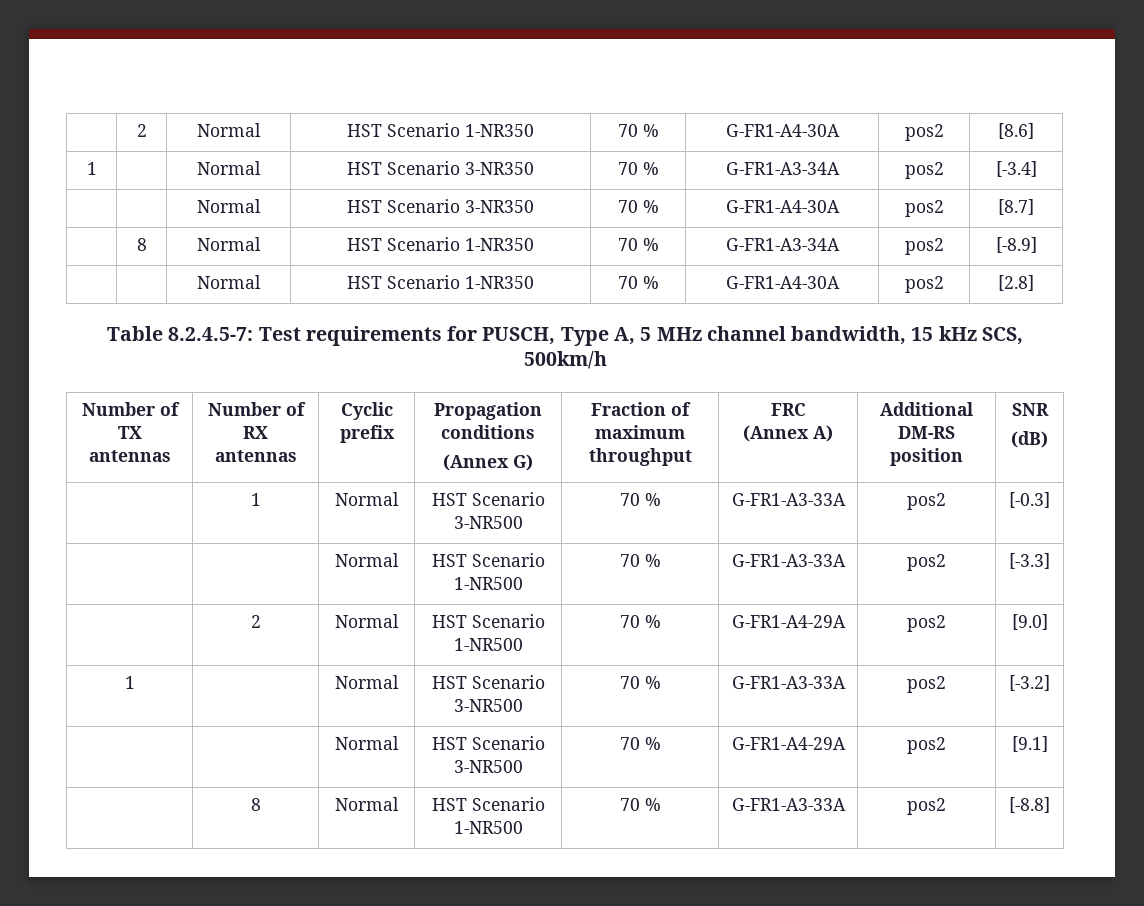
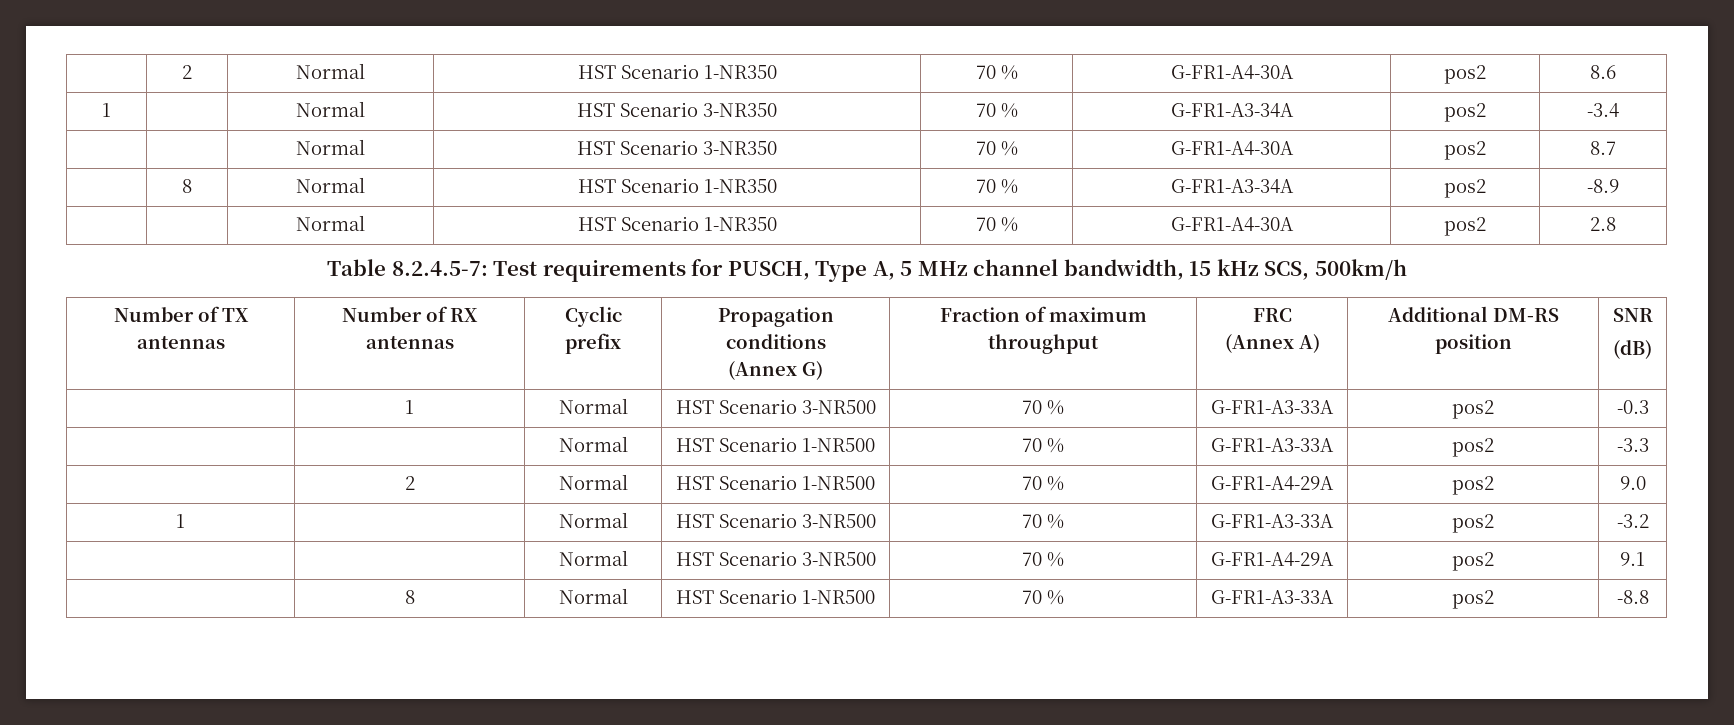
[998,123,1034,139] [8.6] -> [1590,65,1616,79] 8.6
[995,161,1037,177] [-3.4] -> [1587,103,1619,117] -3.4
[998,199,1034,215] [8.7] -> [1590,141,1616,155] 8.7
[995,237,1037,253] [197,275,261,289] [347,275,534,289] [617,276,659,289] [725,276,840,289] [904,276,944,293] [998,275,1034,291] [-8.9] // | | Normal | HST Scenario 1-NR350 | 70 % | G-FR1-A4-30A | pos2 | [2.8] -> [1587,179,1619,193] [296,215,365,231] [577,216,777,231] [975,217,1018,232] [1170,217,1294,231] [1444,217,1486,236] [1590,217,1616,231] -8.9 // | | Normal | HST Scenario 1-NR350 | 70 % | G-FR1-A4-30A | pos2 | 2.8
[1009,492,1050,508] [335,553,399,567] [431,553,545,567] [453,577,523,590] [619,554,661,567] [731,554,846,567] [907,554,946,571] [1009,553,1050,569] [-0.3] // | | Normal | HST Scenario 1-NR500 | 70 % | G-FR1-A3-33A | pos2 | [-3.3] -> [1616,400,1649,414] [558,436,628,452] [676,437,875,452] [1022,438,1064,453] [1211,438,1334,452] [1452,438,1494,457] [1616,438,1649,452] -0.3 // | | Normal | HST Scenario 1-NR500 | 70 % | G-FR1-A3-33A | pos2 | -3.3
[1011,614,1048,630] [124,676,135,689] [335,675,399,689] [431,675,545,689] [453,699,523,712] [619,676,661,689] [731,676,846,689] [907,676,946,693] [1009,675,1050,691] [9.0] // 1 | | Normal | HST Scenario 3-NR500 | 70 % | G-FR1-A3-33A | pos2 | [-3.2] -> [1619,476,1646,490] [176,514,185,528] [558,512,628,528] [675,513,876,528] [1022,514,1064,529] [1211,514,1334,528] [1452,514,1494,533] [1616,514,1649,528] 9.0 // 1 | | Normal | HST Scenario 3-NR500 | 70 % | G-FR1-A3-33A | pos2 | -3.2
[1011,736,1048,752] [9.1] -> [1620,552,1645,566] 9.1
[1009,797,1050,813] [-8.8] -> [1616,590,1649,604] -8.8

